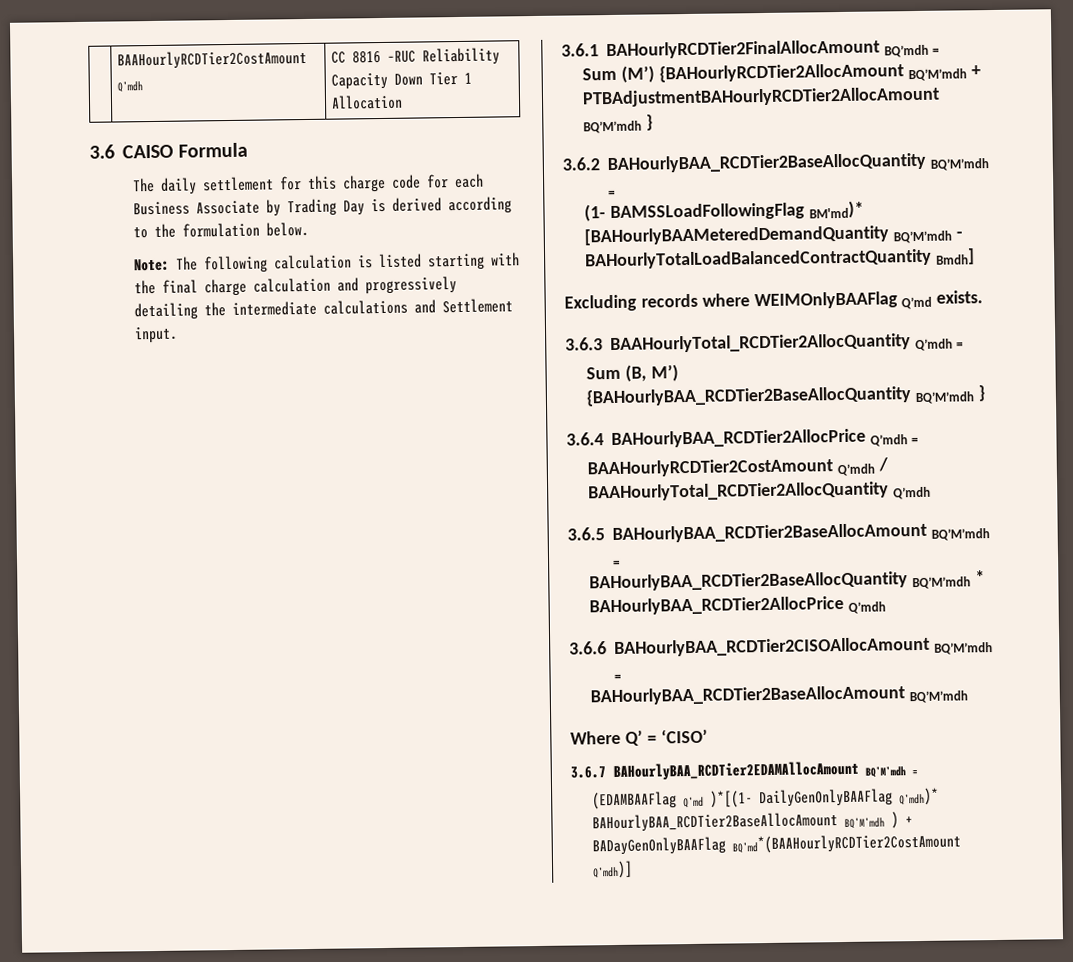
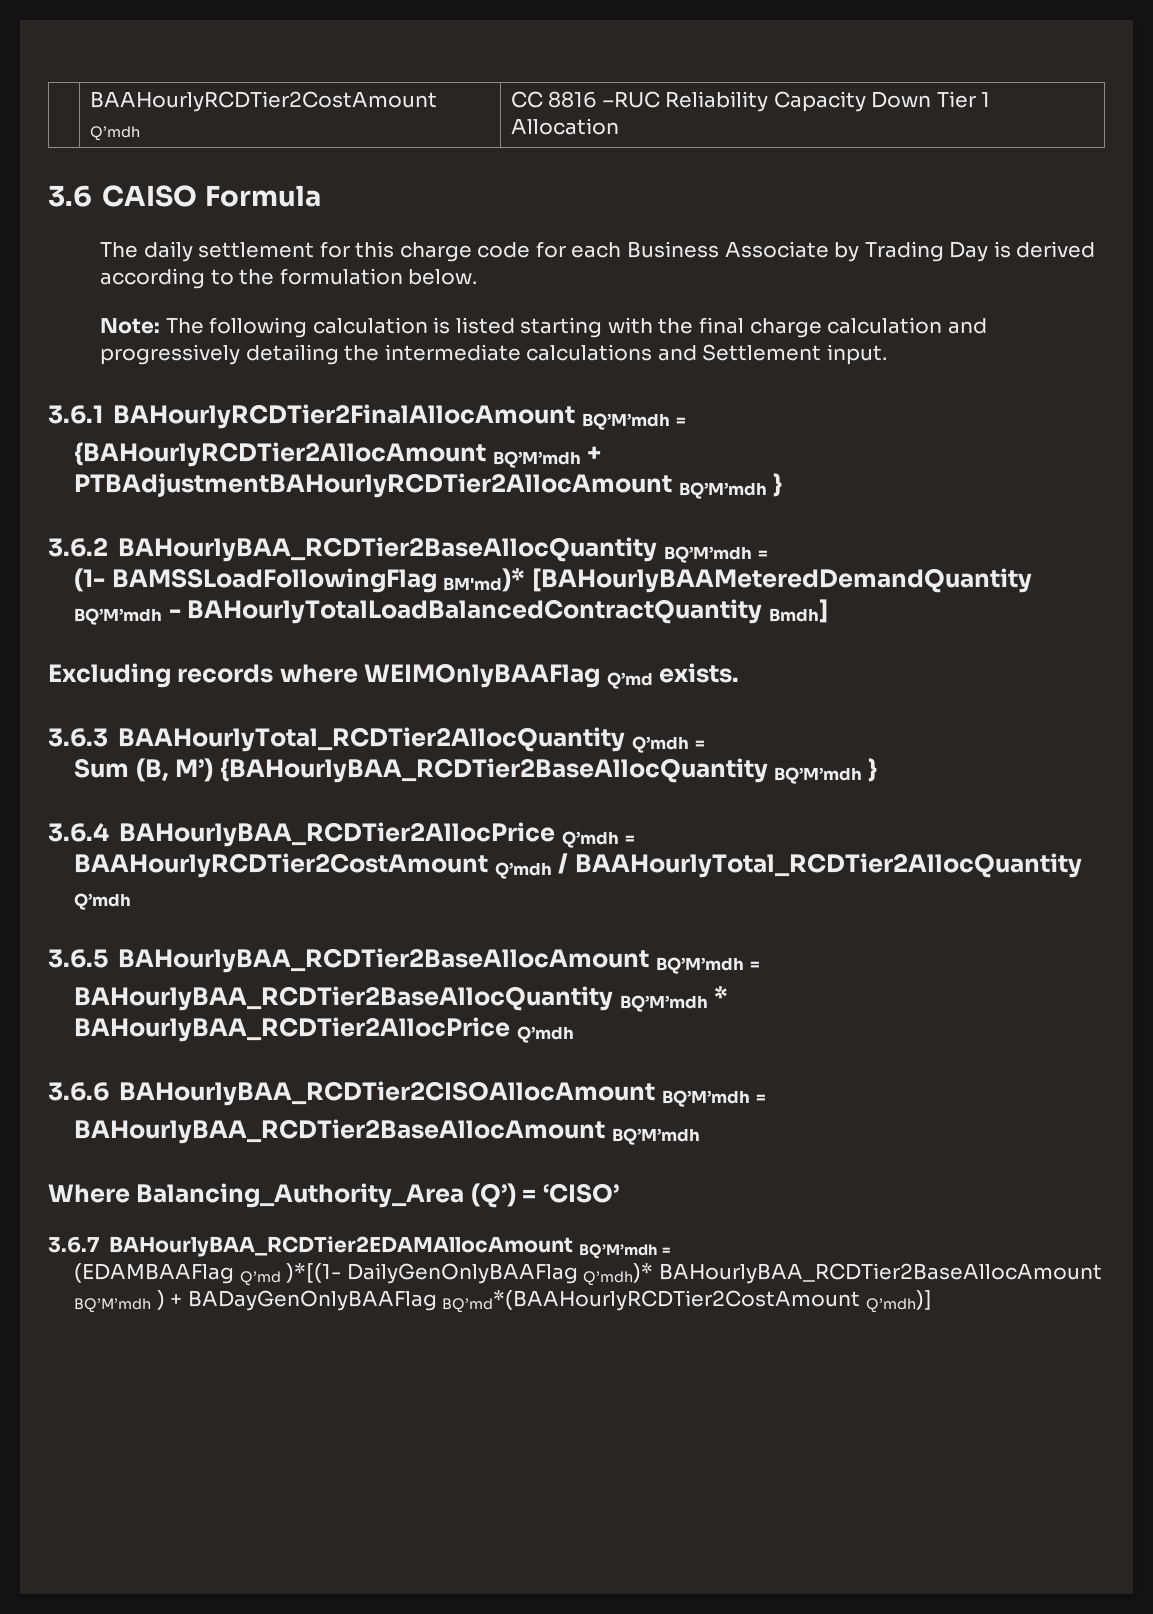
[883,44,940,58] [582,65,656,83] BQ’mdh = // Sum (M’) -> [581,413,687,430] BQ’M’mdh = //
[624,729,643,746] Q’ -> [136,1183,516,1208] Balancing_Authority_Area (Q’)

